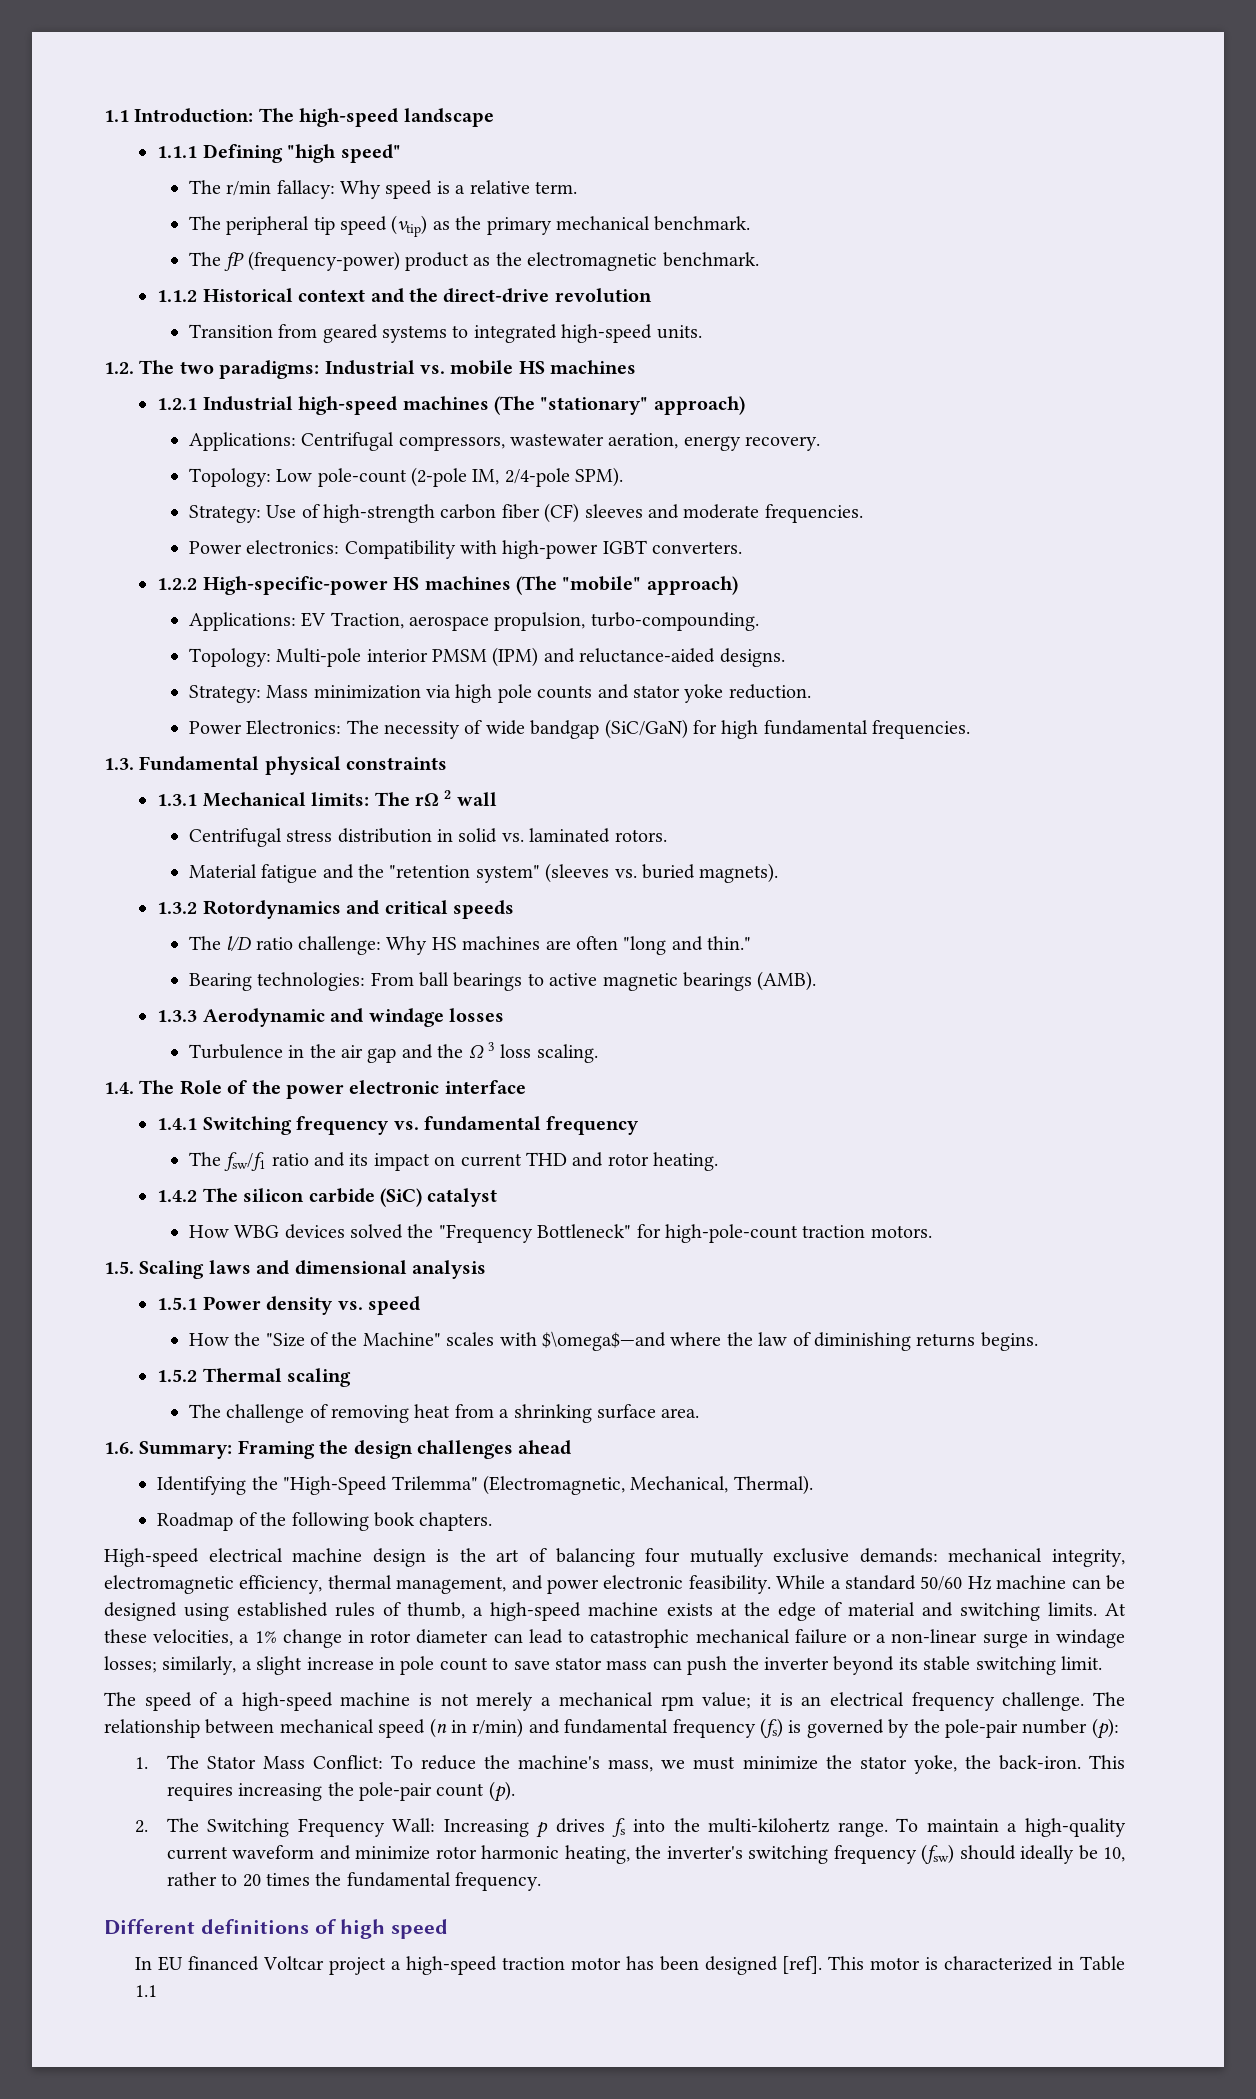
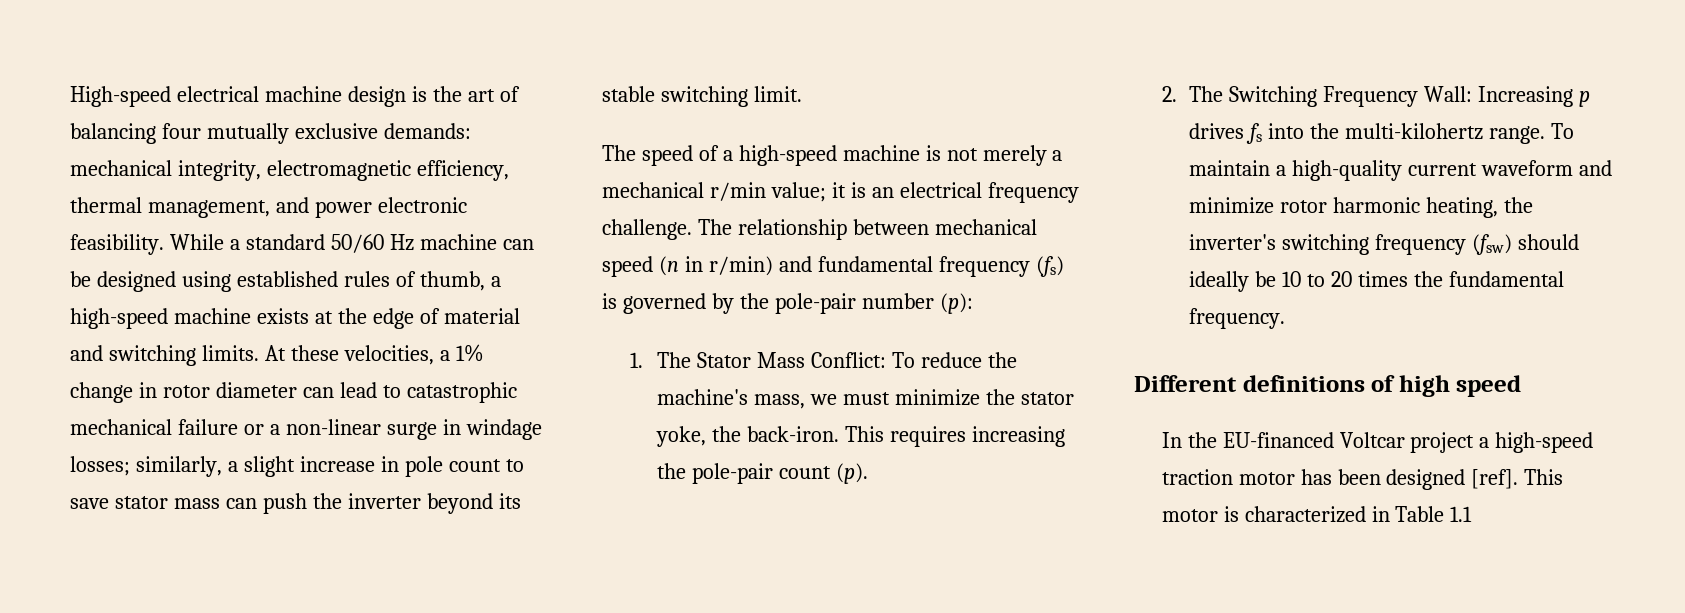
[104,108,494,127] [157,144,401,163] [188,180,577,199] [188,215,751,237] [188,251,759,271] [157,288,652,303] [188,324,702,343] [104,360,637,379] [157,396,745,415] [188,432,821,451] [188,467,624,487] [188,503,863,523] [188,540,743,559] [157,576,738,595] [188,612,759,631] [188,647,785,667] [188,684,811,703] [188,719,971,739] [104,756,448,775] [157,790,497,807] [188,828,667,847] [188,863,779,883] [157,900,514,919] [188,936,752,955] [188,971,817,991] [157,1008,504,1027] [188,1042,598,1063] [104,1080,526,1099] [157,1116,640,1135] [188,1152,719,1171] [157,1188,498,1207] [188,1224,932,1243] [104,1260,486,1279] [157,1296,420,1315] [188,1331,1038,1351] [157,1368,352,1387] [188,1404,700,1423] [104,1440,572,1459] [157,1475,813,1495] [157,1512,493,1531] 1.1 Introduction: The high-speed landscape // 1.1.1 Defining "high speed" // The r/min fallacy: Why speed is a relative term. // The peripheral tip speed (vtip) as the primary mechanical benchmark. // The fP (frequency-power) product as the electromagnetic benchmark. // 1.1.2 Historical context and the direct-drive revolution // Transition from geared systems to integrated high-speed units. // 1.2. The two paradigms: Industrial vs. mobile HS machines // 1.2.1 Industrial high-speed machines (The "stationary" approach) // Applications: Centrifugal compressors, wastewater aeration, energy recovery. // Topology: Low pole-count (2-pole IM, 2/4-pole SPM). // Strategy: Use of high-strength carbon fiber (CF) sleeves and moderate frequencies. // Power electronics: Compatibility with high-power IGBT converters. // 1.2.2 High-specific-power HS machines (The "mobile" approach) // Applications: EV Traction, aerospace propulsion, turbo-compounding. // Topology: Multi-pole interior PMSM (IPM) and reluctance-aided designs. // Strategy: Mass minimization via high pole counts and stator yoke reduction. // Power Electronics: The necessity of wide bandgap (SiC/GaN) for high fundamental frequencies. // 1.3. Fundamental physical constraints // 1.3.1 Mechanical limits: The rΩ 2 wall // Centrifugal stress distribution in solid vs. laminated rotors. // Material fatigue and the "retention system" (sleeves vs. buried magnets). // 1.3.2 Rotordynamics and critical speeds // The l/D ratio challenge: Why HS machines are often "long and thin." // Bearing technologies: From ball bearings to active magnetic bearings (AMB). // 1.3.3 Aerodynamic and windage losses // Turbulence in the air gap and the Ω 3 loss scaling. // 1.4. The Role of the power electronic interface // 1.4.1 Switching frequency vs. fundamental frequency // The fsw/f1 ratio and its impact on current THD and rotor heating. // 1.4.2 The silicon carbide (SiC) catalyst // How WBG devices solved the "Frequency Bottleneck" for high-pole-count traction motors. // 1.5. Scaling laws and dimensional analysis // 1.5.1 Power density vs. speed // How the "Size of the Machine" scales with $\omega$—and where the law of diminishing returns begins. // 1.5.2 Thermal scaling // The challenge of removing heat from a shrinking surface area. // 1.6. Summary: Framing the design challenges ahead // Identifying the "High-Speed Trilemma" (Electromagnetic, Mechanical, Thermal). // Roadmap of the following book chapters. // -> (70, 96) none
[660,1696,694,1711] rpm -> [709,182,766,201] r/min
[1102,1847,1125,1862] [166,1872,217,1886] 10, rather -> [1282,271,1302,287] 10
[158,1956,260,1971] EU financed -> [1187,432,1334,448] the EU-financed

